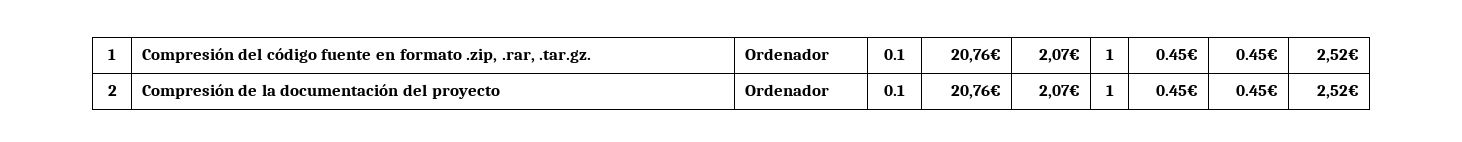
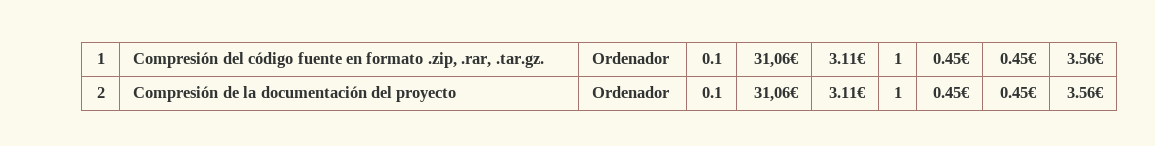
[951,49,1002,63] [1039,49,1081,63] [1105,49,1114,60] [1156,49,1199,60] [1236,49,1279,60] [1317,49,1360,63] 20,76€ | 2,07€ | 1 | 0.45€ | 0.45€ | 2,52€ -> [753,53,799,68] [828,53,866,64] [893,53,902,64] [932,53,970,64] [999,53,1037,64] [1066,53,1104,64] 31,06€ | 3.11€ | 1 | 0.45€ | 0.45€ | 3.56€
[951,85,1002,99] [1039,85,1081,99] [1105,85,1114,96] [1156,85,1199,96] [1236,85,1279,96] [1317,85,1360,99] 20,76€ | 2,07€ | 1 | 0.45€ | 0.45€ | 2,52€ -> [753,87,799,102] [828,87,866,98] [893,87,902,98] [932,87,970,98] [999,87,1037,98] [1066,87,1104,98] 31,06€ | 3.11€ | 1 | 0.45€ | 0.45€ | 3.56€

